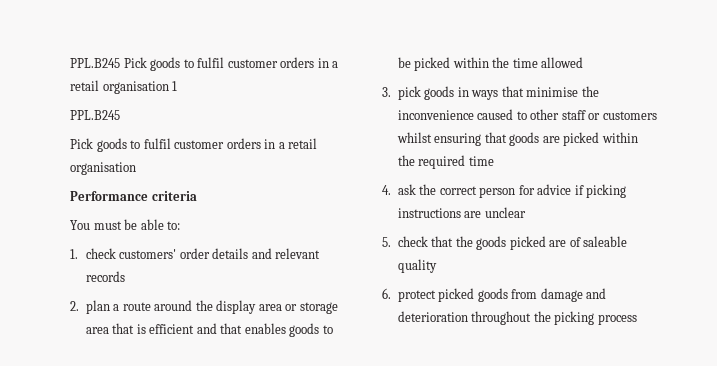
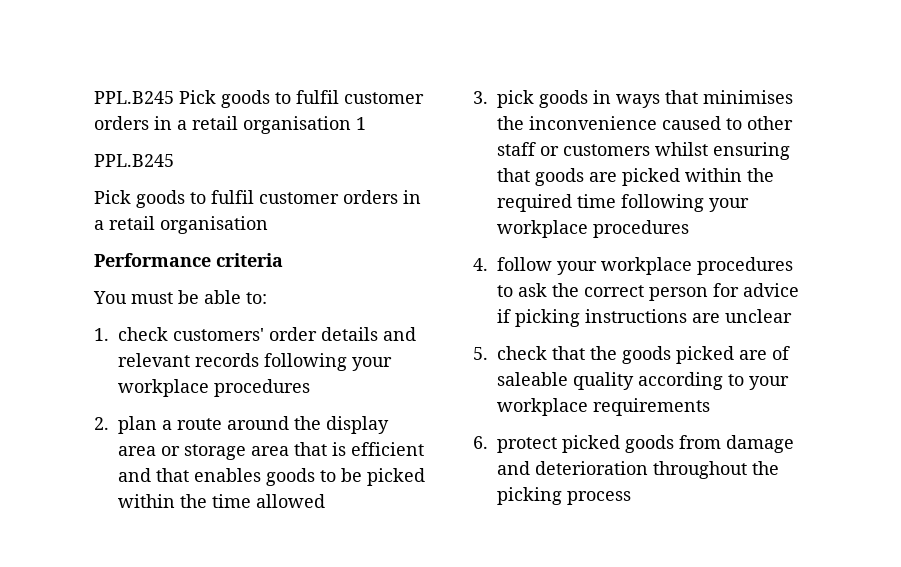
(125, 276) none -> [264,353,392,371] [118,379,310,397] following your workplace procedures
[526,87,579,97] minimise -> [703,90,793,104] minimises
[382,185,391,195] // 4. -> [621,194,749,212] [497,220,689,238] [473,257,793,275] [497,285,513,297] following your workplace procedures // 4. follow your workplace procedures to
(437, 266) none -> [638,372,789,390] [497,398,710,416] according to your workplace requirements

